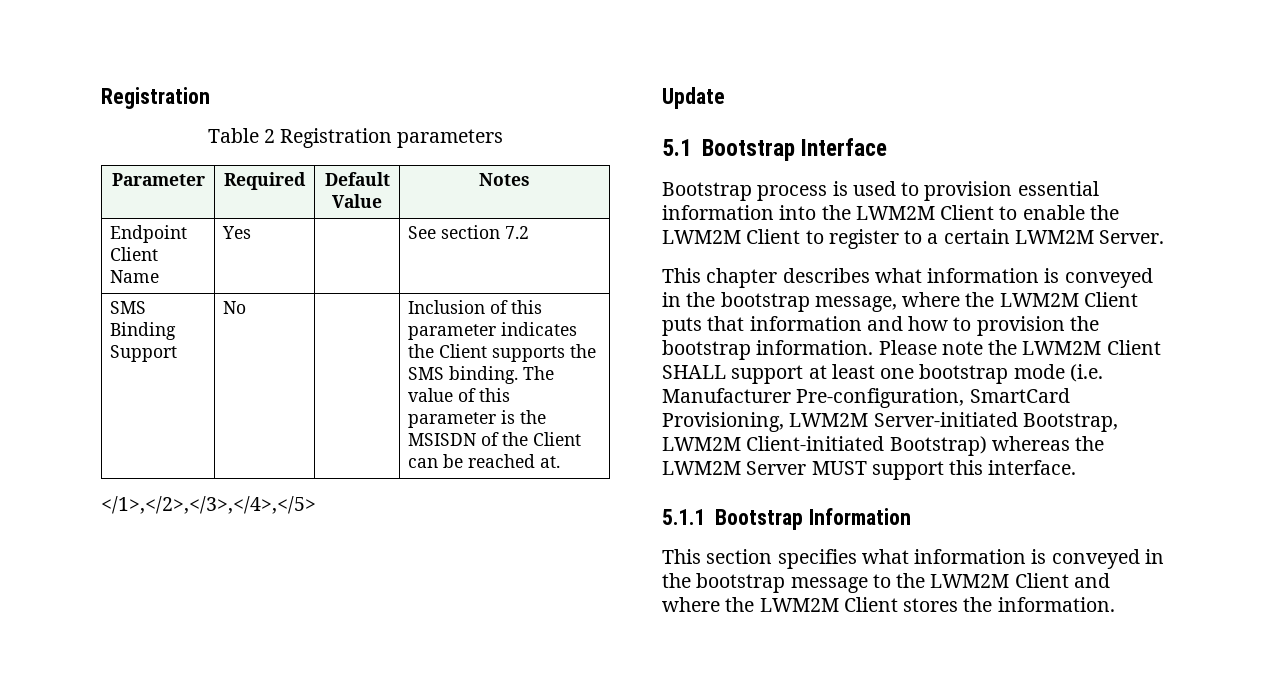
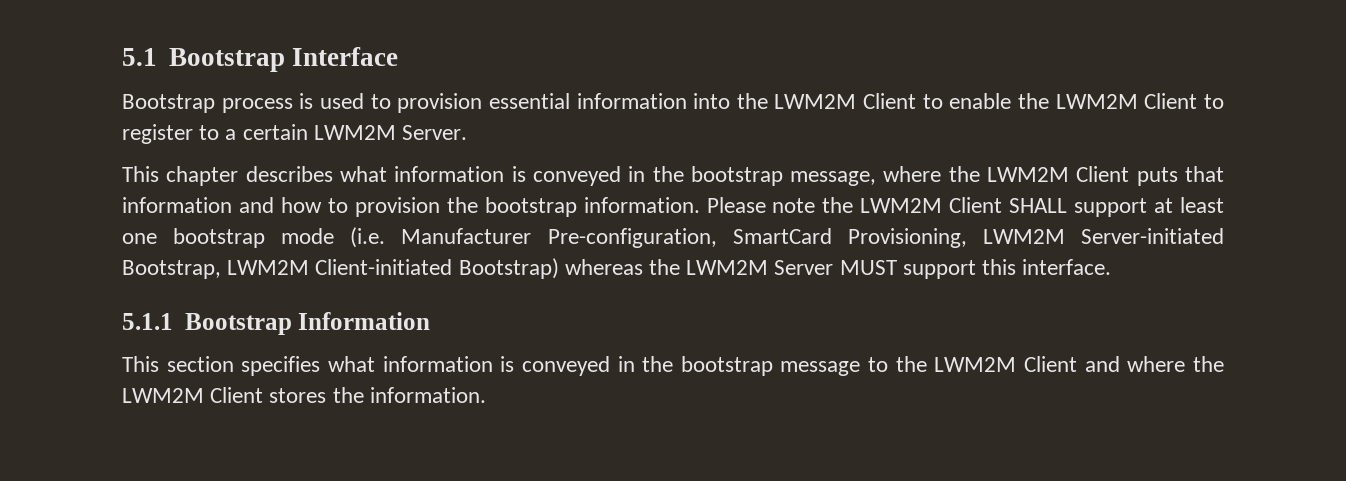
[101,87,210,109] [207,128,504,148] [111,173,205,186] [224,172,306,190] [324,172,390,186] [332,194,382,208] [479,173,530,186] [110,225,188,243] [110,247,159,261] [110,270,160,283] [222,226,252,239] [408,225,530,239] [110,301,147,314] [110,322,177,340] [110,345,178,362] [223,301,247,314] [408,300,543,314] [408,322,578,340] [408,344,597,362] [408,366,555,384] [408,388,511,402] [408,410,547,428] [408,432,582,446] [408,454,561,468] [101,496,316,514] [662,87,725,109] Registration // Table 2 Registration parameters // Parameter | Required | Default Value | Notes // Endpoint Client Name | Yes | | See section 7.2 // SMS Binding Support | No | | Inclusion of this parameter indicates the Client supports the SMS binding. The value of this parameter is the MSISDN of the Client can be reached at. // </1>,</2>,</3>,</4>,</5> // Update // -> (122, 57) none

